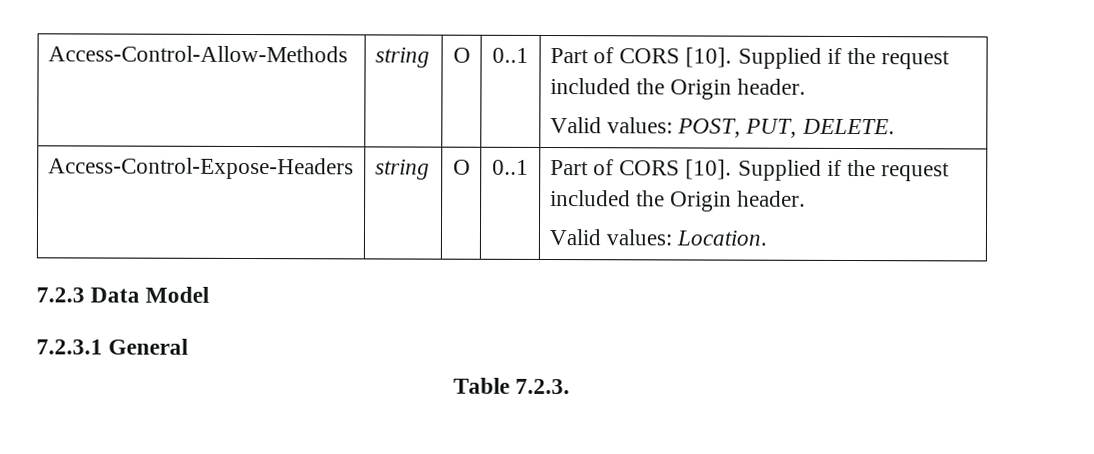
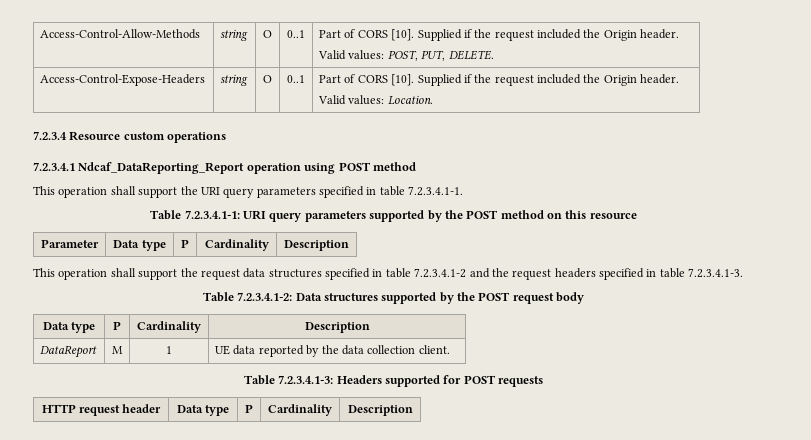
[36,286,210,303] [36,338,189,355] [452,377,571,395] 7.2.3 Data Model // 7.2.3.1 General // Table 7.2.3. -> [33,131,227,143] [33,162,416,174] [33,186,464,198] [150,210,637,222] [41,239,99,248] [113,240,166,251] [181,239,189,248] [204,239,269,251] [284,240,349,251] [33,268,744,280] [202,292,585,304] [42,322,96,333] [113,321,121,330] [137,321,201,333] [304,322,370,333] [40,345,98,358] [112,346,123,354] [166,346,172,354] [215,345,450,357] [243,375,544,387] [41,404,162,416] [176,405,230,416] [245,404,253,413] [268,404,332,416] [347,405,413,416] 7.2.3.4 Resource custom operations // 7.2.3.4.1 Ndcaf_DataReporting_Report operation using POST method // This operation shall support the URI query parameters specified in table 7.2.3.4.1-1. // Table 7.2.3.4.1-1: URI query parameters supported by the POST method on this resource // Parameter | Data type | P | Cardinality | Description // This operation shall support the request data structures specified in table 7.2.3.4.1-2 and the request headers specified in table 7.2.3.4.1-3. // Table 7.2.3.4.1-2: Data structures supported by the POST request body // Data type | P | Cardinality | Description // DataReport | M | 1 | UE data reported by the data collection client. // Table 7.2.3.4.1-3: Headers supported for POST requests // HTTP request header | Data type | P | Cardinality | Description

